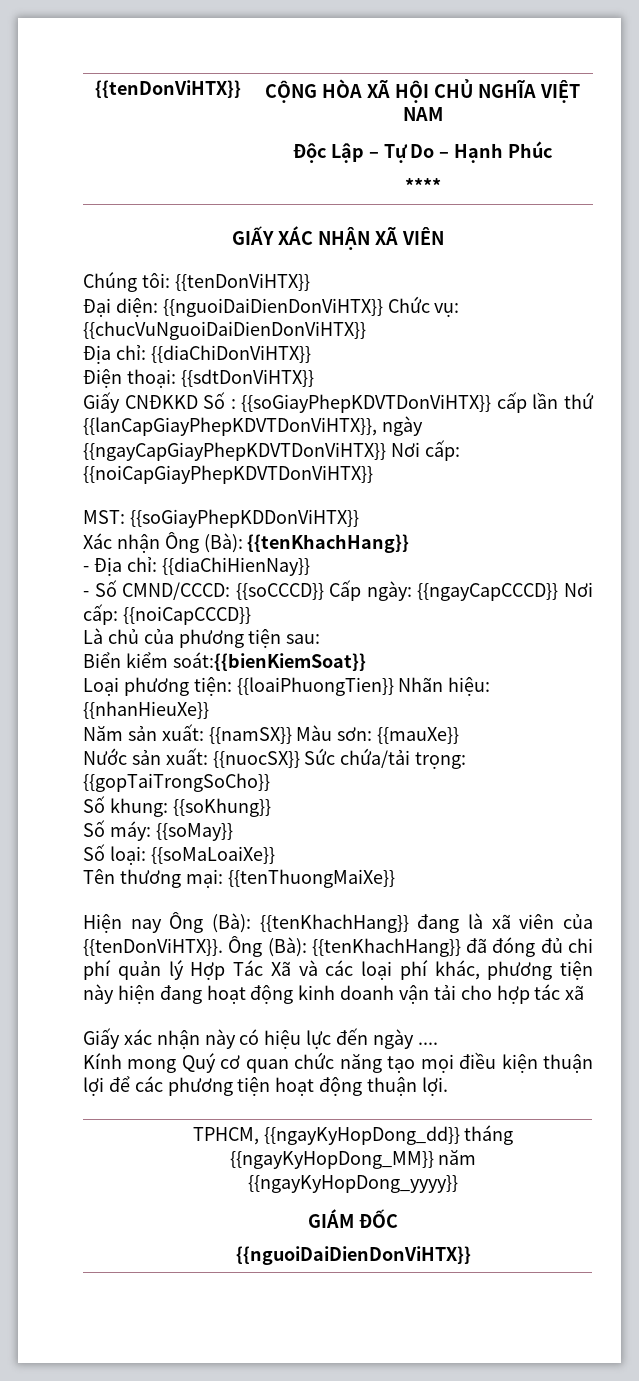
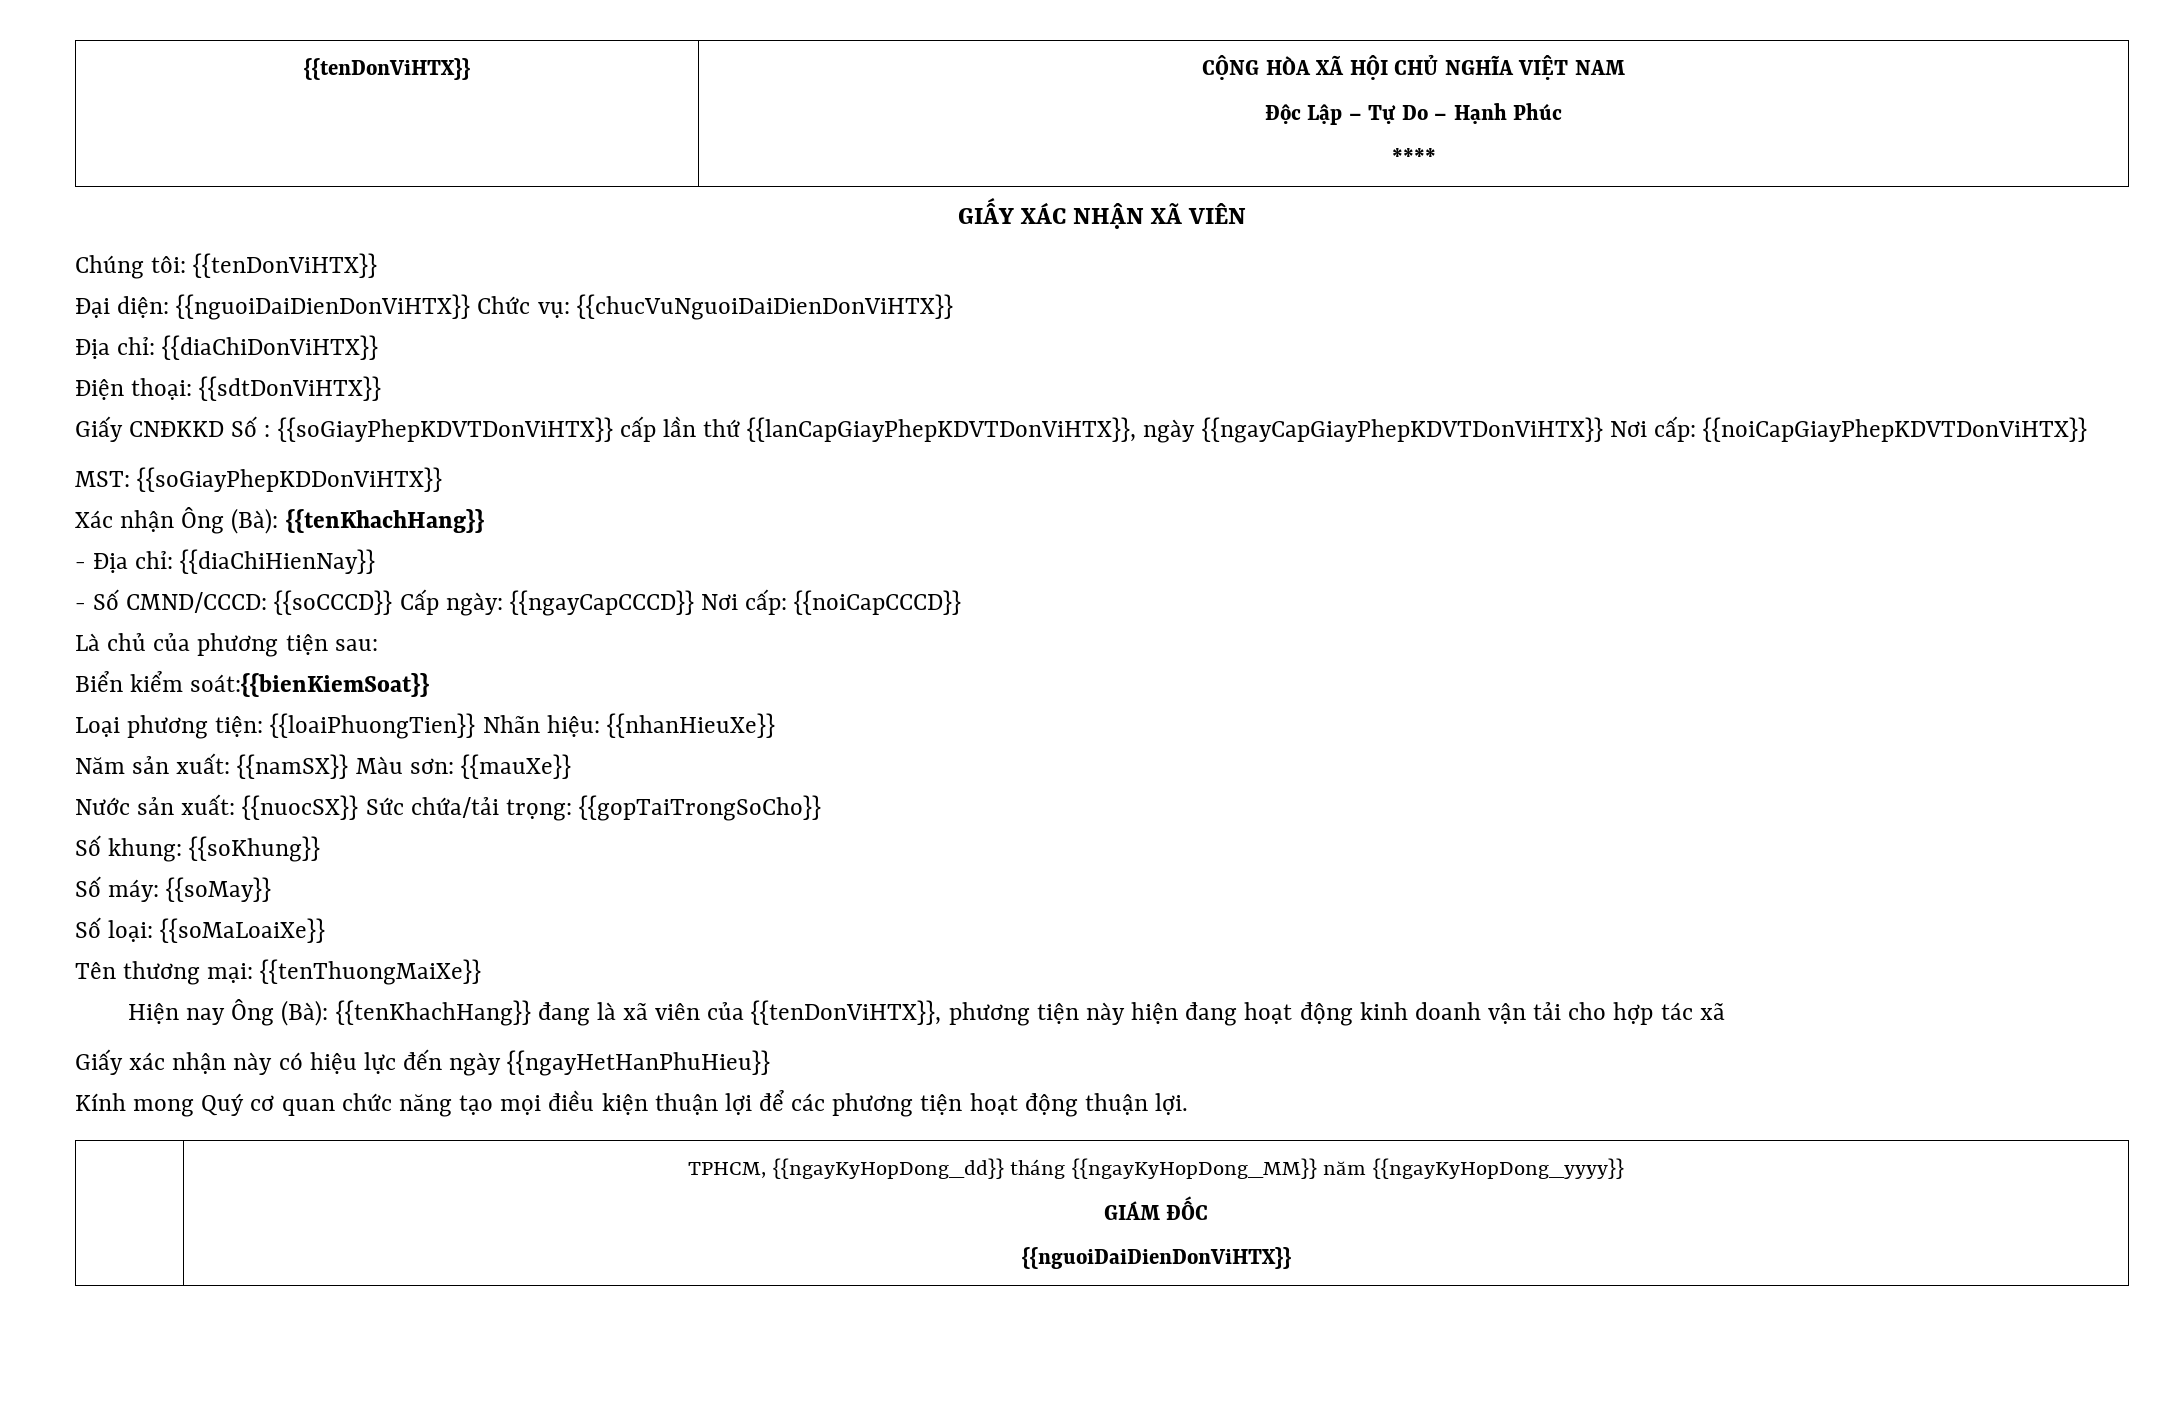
[83,936,593,957] [83,960,480,980] {{tenDonViHTX}}. Ông (Bà): {{tenKhachHang}} đã đóng đủ chi phí quản lý Hợp Tác Xã và các loại phí khác, -> [751,1000,942,1025] {{tenDonViHTX}},
[417,1042,438,1045] .... -> [507,1050,771,1076] {{ngayHetHanPhuHieu}}

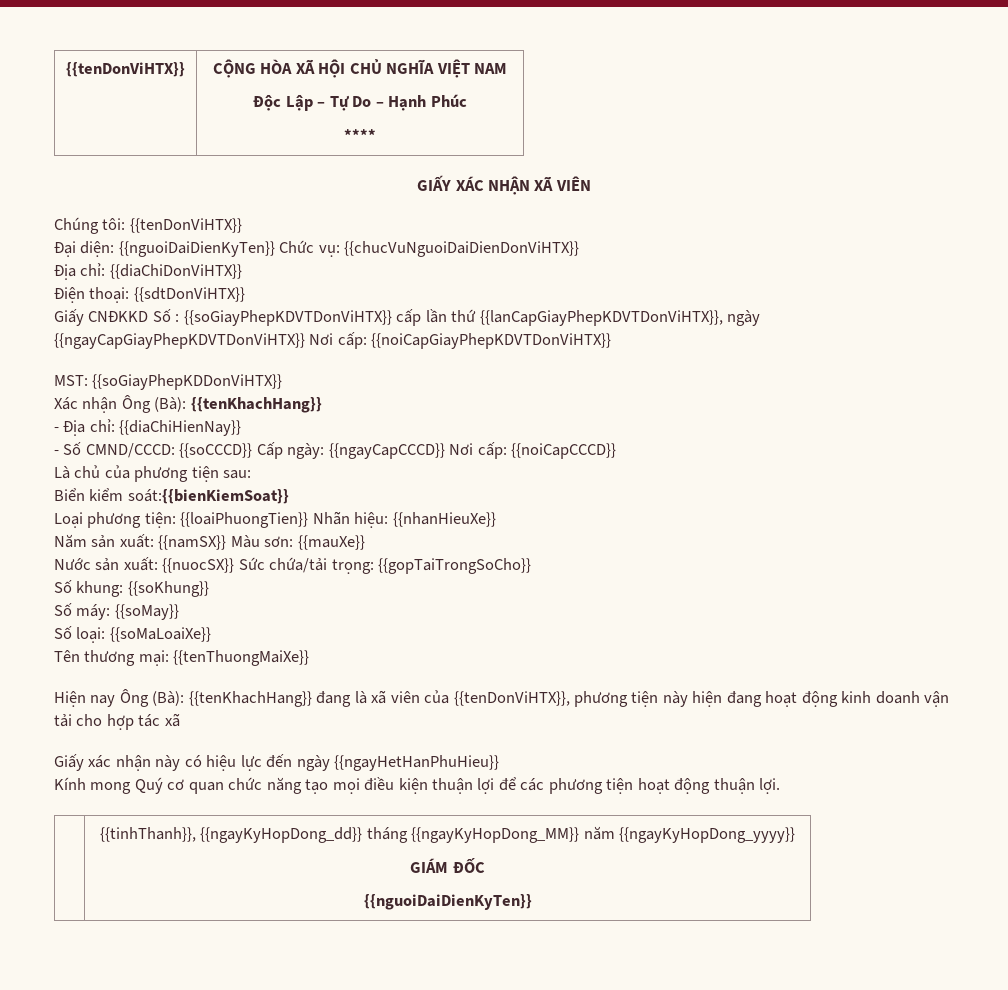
[176,294,471,320] {{nguoiDaiDienDonViHTX}} -> [118,241,275,257] {{nguoiDaiDienKyTen}}
[688,1162,767,1178] TPHCM, -> [99,827,196,842] {{tinhThanh}},
[1021,1247,1291,1269] {{nguoiDaiDienDonViHTX}} -> [363,894,532,910] {{nguoiDaiDienKyTen}}

